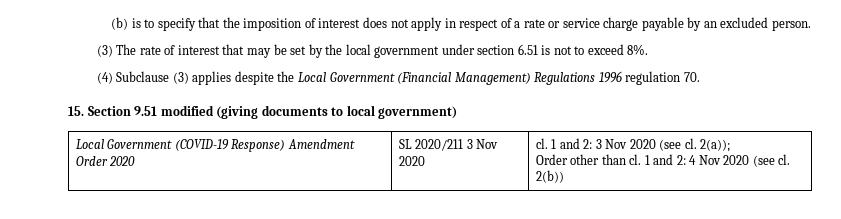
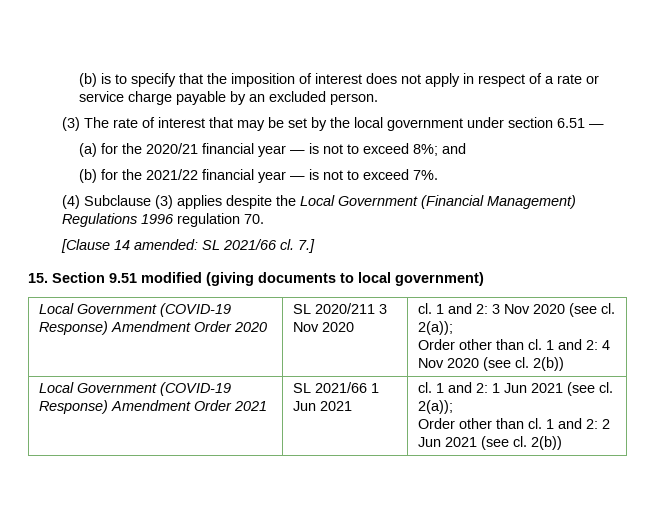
[541,44,649,55] is not to exceed 8%. -> [589,124,605,128] [79,143,467,157] [79,169,439,183] — // (a) for the 2020/21 financial year — is not to exceed 8%; and // (b) for the 2021/22 financial year — is not to exceed 7%.
(700, 77) none -> [61,239,316,253] // [Clause 14 amended: SL 2021/66 cl. 7.]
(564, 176) none -> [39,382,232,396] [39,400,268,414] [293,382,380,393] [293,401,353,411] [418,382,614,396] [418,400,454,414] [418,418,611,429] [418,436,563,450] // Local Government (COVID-19 Response) Amendment Order 2021 | SL 2021/66 1 Jun 2021 | cl. 1 and 2: 1 Jun 2021 (see cl. 2(a)); // Order other than cl. 1 and 2: 2 Jun 2021 (see cl. 2(b))

